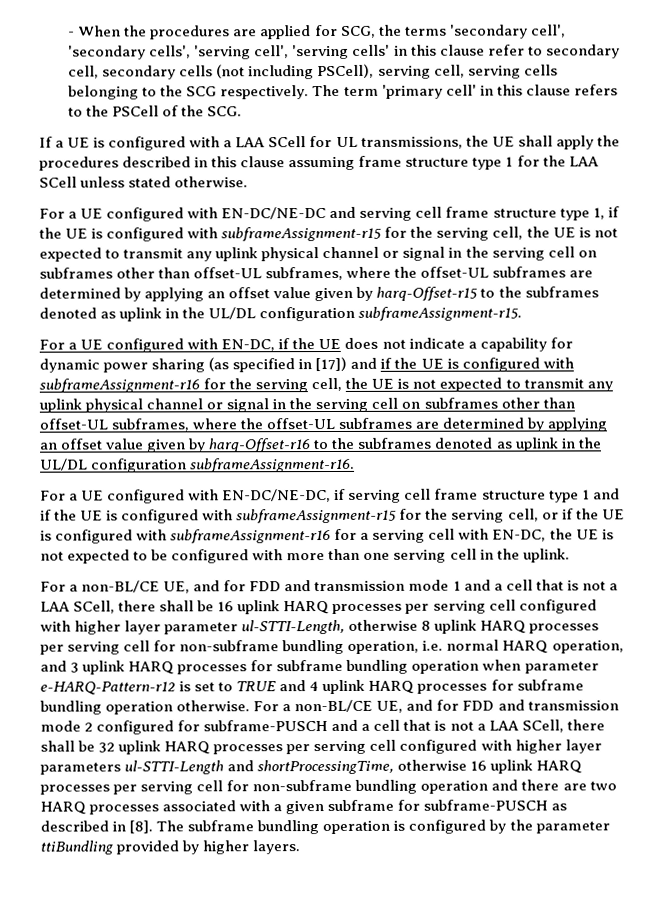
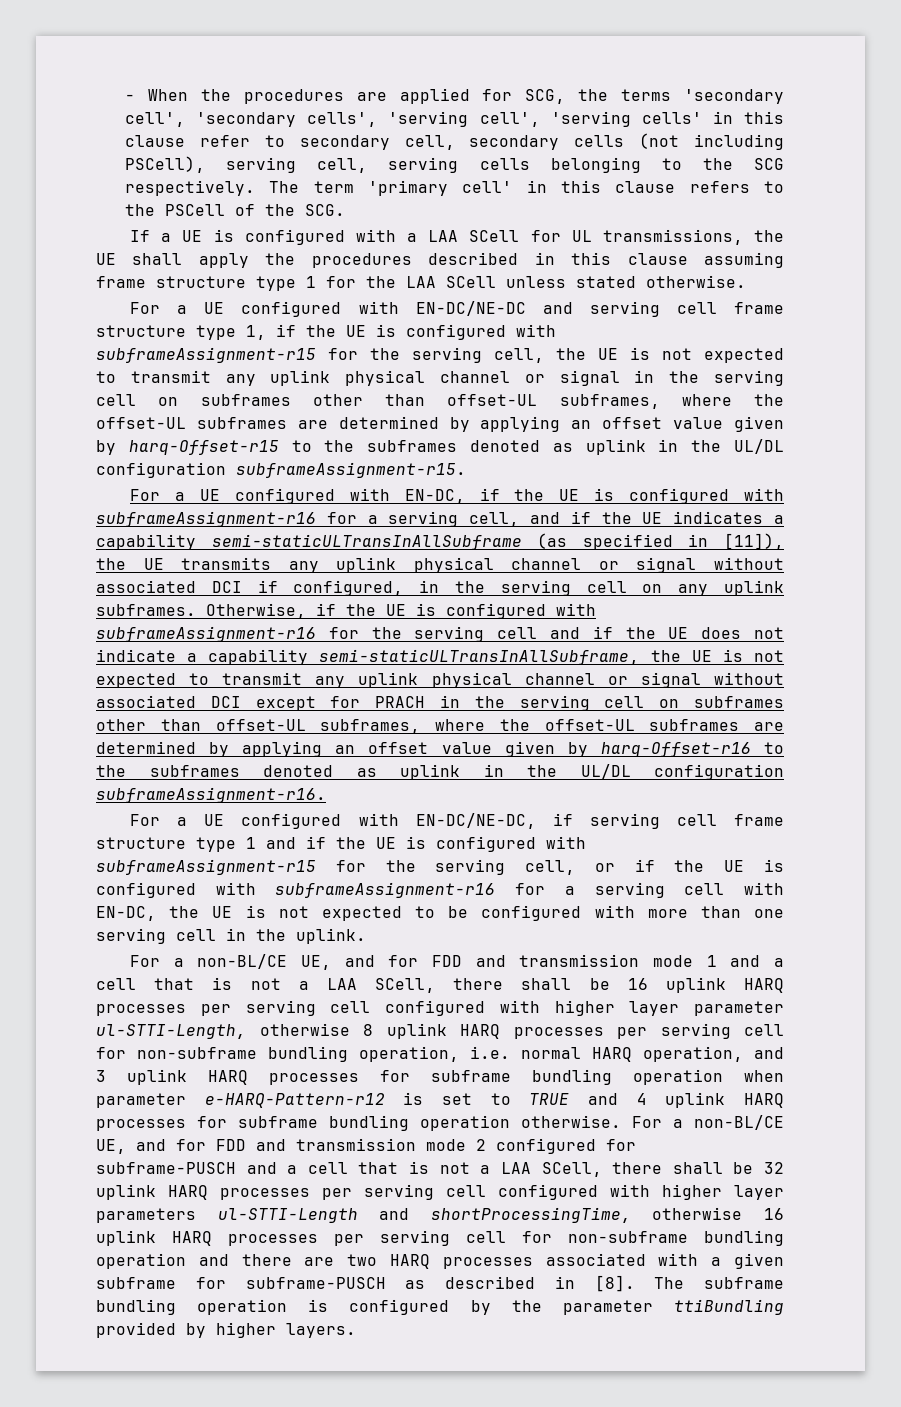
[344,337,573,352] [39,356,378,373] does not indicate a capability for dynamic power sharing (as specified in [17]) and -> [594,488,784,504] [96,511,784,527] [96,533,785,550] [96,557,784,573] [96,580,784,596] [96,603,306,619] is configured with subframeAssignment-r16 for a serving cell, and if the UE indicates a capability semi-staticULTransInAllSubframe (as specified in [11]), the UE transmits any uplink physical channel or signal without associated DCI if configured, in the serving cell on any uplink subframes. Otherwise,
[311,377,343,392] cell, -> [497,626,784,639] [96,649,640,665] cell and if the UE does not indicate a capability semi-staticULTransInAllSubframe,
(270, 405) none -> [713,672,784,685] [96,695,426,711] without associated DCI except for PRACH

